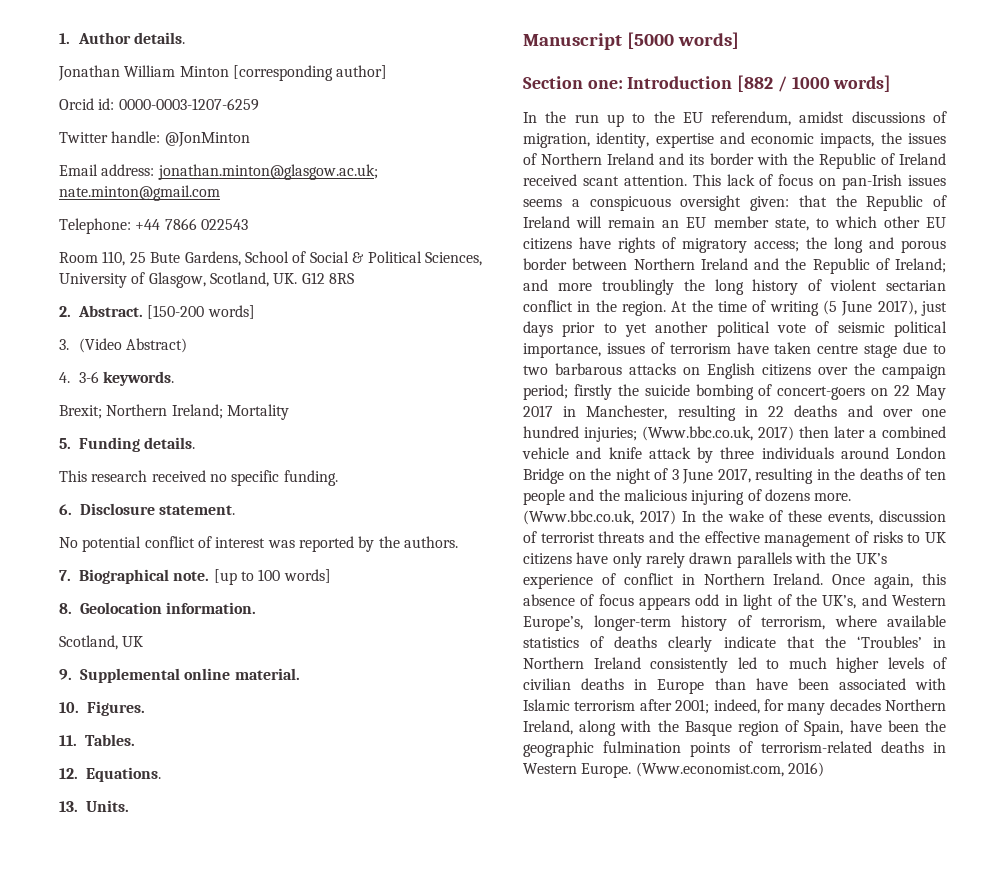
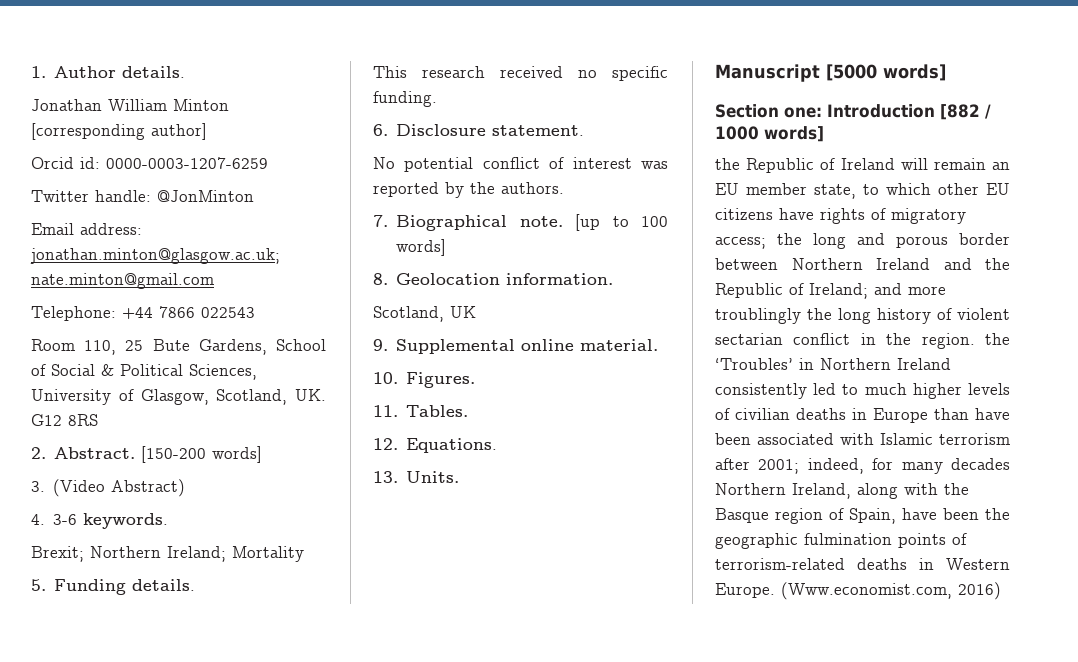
[523,111,947,127] [523,132,946,148] [523,153,946,169] [523,174,946,190] [523,195,827,211] In the run up to the EU referendum, amidst discussions of migration, identity, expertise and economic impacts, the issues of Northern Ireland and its border with the Republic of Ireland received scant attention. This lack of focus on pan-Irish issues seems a conspicuous oversight given: that -> (824, 134) none
[671,300,947,316] [523,321,947,337] [523,342,947,358] [523,363,946,379] [523,384,946,400] [523,405,946,421] [523,426,946,442] [522,447,946,463] [523,468,946,484] [523,489,852,505] [523,510,946,525] [523,531,946,547] [523,552,887,568] [523,573,946,589] [523,594,947,610] [523,615,946,631] [523,636,815,652] At the time of writing (5 June 2017), just days prior to yet another political vote of seismic political importance, issues of terrorism have taken centre stage due to two barbarous attacks on English citizens over the campaign period; firstly the suicide bombing of concert-goers on 22 May 2017 in Manchester, resulting in 22 deaths and over one hundred injuries; (Www.bbc.co.uk, 2017) then later a combined vehicle and knife attack by three individuals around London Bridge on the night of 3 June 2017, resulting in the deaths of ten people and the malicious injuring of dozens more. (Www.bbc.co.uk, 2017) In the wake of these events, discussion of terrorist threats and the effective management of risks to UK citizens have only rarely drawn parallels with the UK’s experience of conflict in Northern Ireland. Once again, this absence of focus appears odd in light of the UK’s, and Western Europe’s, longer-term history of terrorism, where available statistics of deaths clearly indicate that -> (975, 341) none

